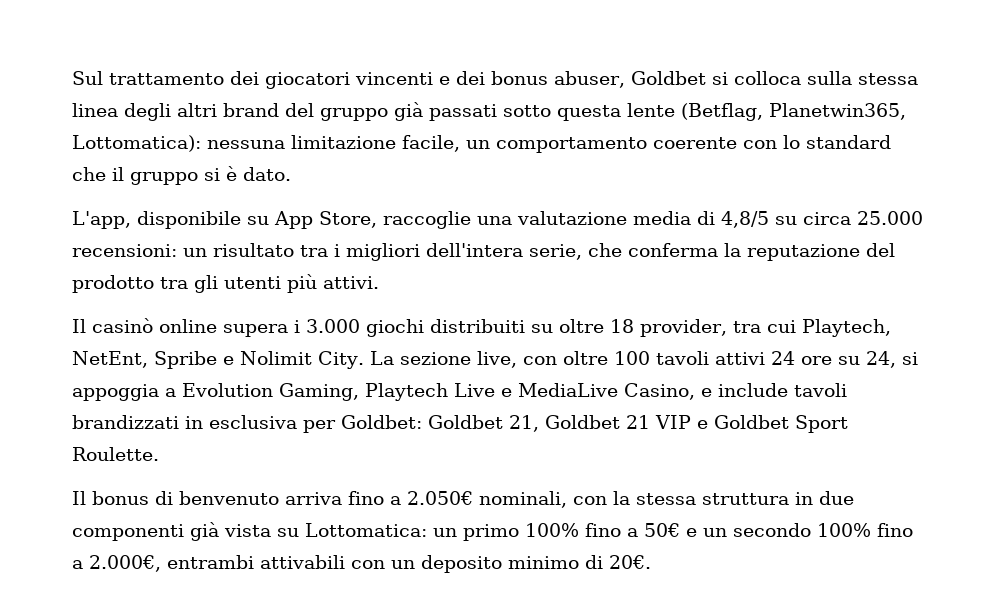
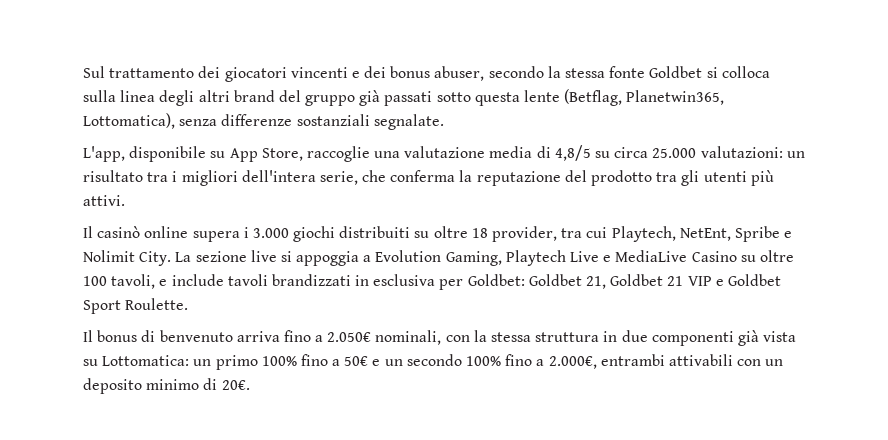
(625, 79) none -> [488,66,646,78] secondo la stessa fonte
[857,73,918,85] stessa -> (116, 96) none
[72,135,891,153] [72,166,291,185] Lottomatica): nessuna limitazione facile, un comportamento coerente con lo standard che il gruppo si è dato. -> [83,113,444,130] Lottomatica), senza differenze sostanziali segnalate.
[72,244,177,257] recensioni: -> [700,146,783,158] valutazioni:
[476,351,896,368] live, con oltre 100 tavoli attivi 24 ore su 24, -> [250,250,277,262] live
[624,383,695,400] Casino, -> [691,250,794,262] [83,274,156,289] Casino su oltre 100 tavoli,

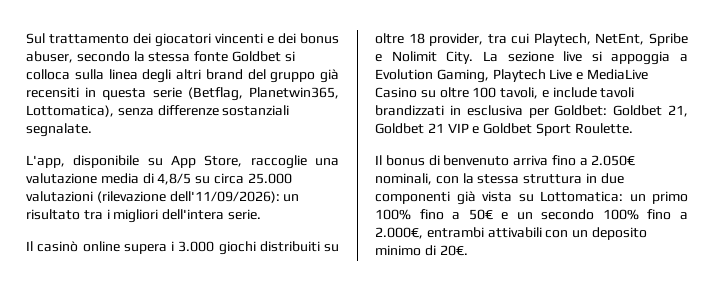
[384,90,561,106] passati sotto questa lente -> [26,87,182,100] recensiti in questa serie
[700,146,783,158] valutazioni: -> [26,191,280,203] valutazioni (rilevazione dell'11/09/2026):
[319,170,774,186] [83,195,125,206] serie, che conferma la reputazione del prodotto tra gli utenti più attivi. -> [227,209,261,220] serie.

